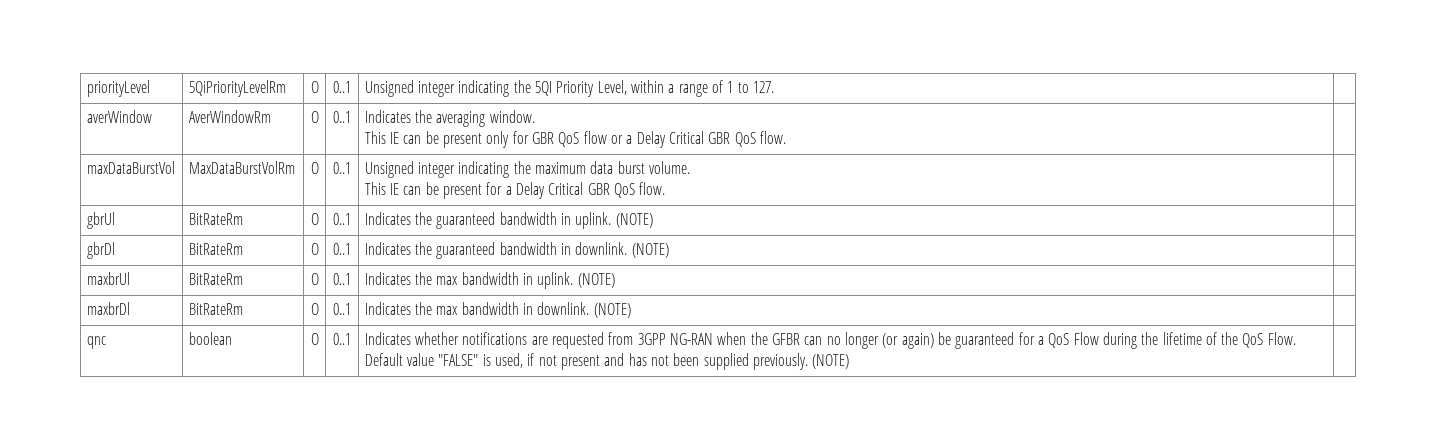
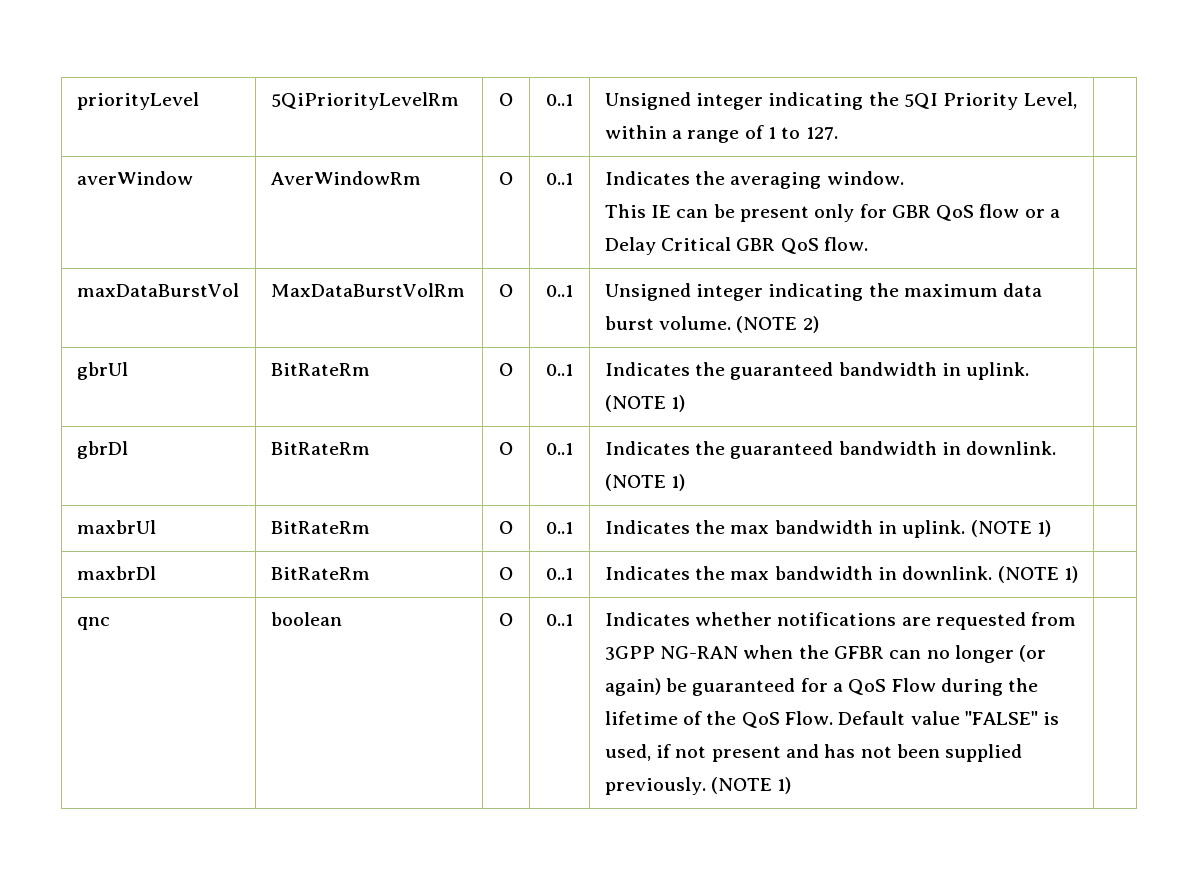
[364,182,666,199] // This IE can be present for a Delay Critical GBR QoS flow. -> [736,316,819,333] (NOTE 2)
[615,213,653,228] (NOTE) -> [604,395,686,412] (NOTE 1)
[631,243,669,258] (NOTE) -> [604,474,686,491] (NOTE 1)
[577,273,615,288] (NOTE) -> [970,520,1051,537] (NOTE 1)
[593,303,631,318] (NOTE) -> [997,566,1078,583] (NOTE 1)
[812,354,850,369] (NOTE) -> [711,777,792,794] (NOTE 1)

